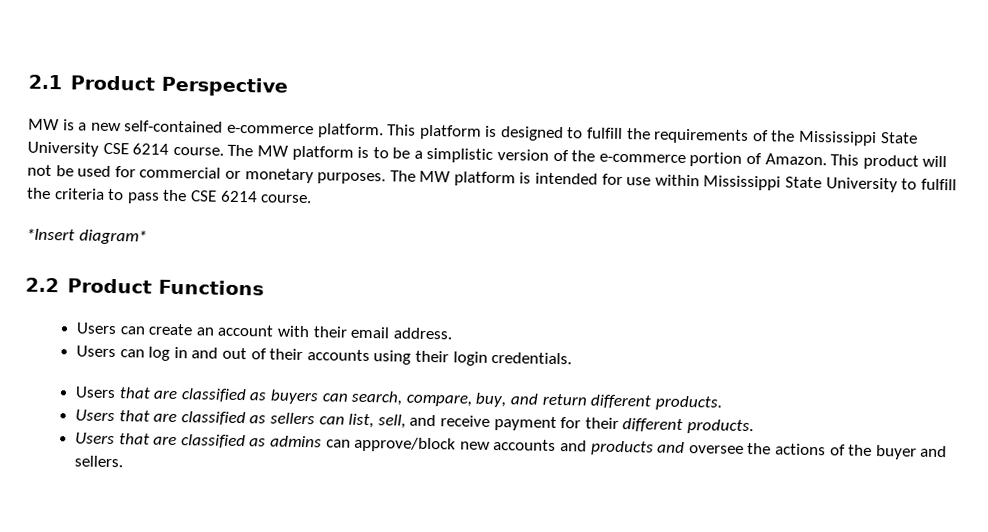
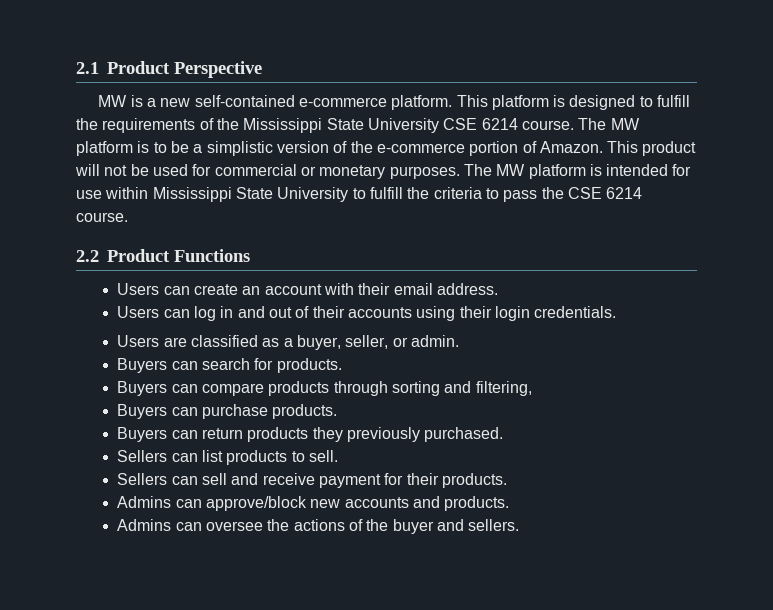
[26,228,147,245] // *Insert diagram* -> (128, 217) none
[118,387,722,411] [75,409,406,429] that are classified as buyers can search, compare, buy, and return different products. // Users that are classified as sellers can list, sell, -> [163,335,460,350] [117,358,342,373] [117,381,532,396] [117,404,338,419] [117,427,504,442] [117,450,339,465] [117,473,228,485] are classified as a buyer, seller, or admin. // Buyers can search for products. // Buyers can compare products through sorting and filtering, // Buyers can purchase products. // Buyers can return products they previously purchased. // Sellers can list products to sell. // Sellers can sell
[622,418,754,435] [75,432,323,449] different products. // Users that are classified as admins -> [442,473,508,488] [117,496,172,508] products. // Admins
[590,440,686,456] products and -> [444,496,510,511] [117,519,202,531] products. // Admins can

